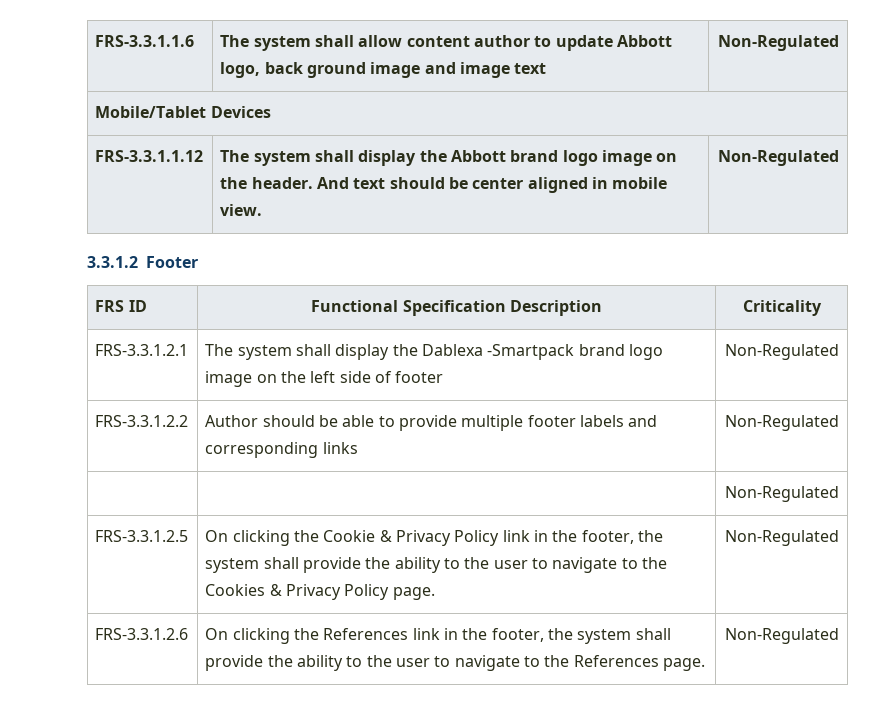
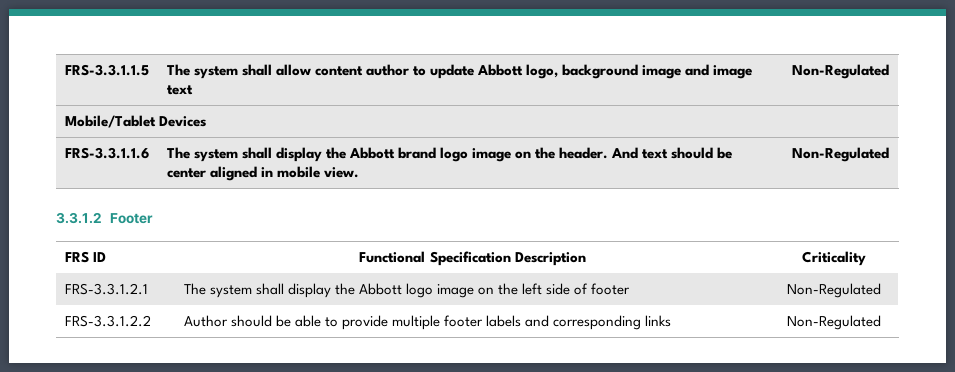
[95,35,195,47] FRS-3.3.1.1.6 -> [64,64,149,76] FRS-3.3.1.1.5
[264,62,366,78] back ground -> [562,64,639,79] background
[95,150,204,162] FRS-3.3.1.1.12 -> [64,147,149,159] FRS-3.3.1.1.6
[421,344,625,360] Dablexa -Smartpack brand -> [358,283,402,295] Abbott
[724,486,839,502] [95,530,189,542] [205,530,663,546] [205,557,667,573] [205,584,435,600] [724,530,839,546] [95,628,189,640] [205,628,671,644] [205,655,705,671] [724,628,839,644] // | | Non-Regulated // FRS-3.3.1.2.5 | On clicking the Cookie & Privacy Policy link in the footer, the system shall provide the ability to the user to navigate to the Cookies & Privacy Policy page. | Non-Regulated // FRS-3.3.1.2.6 | On clicking the References link in the footer, the system shall provide the ability to the user to navigate to the References page. | Non-Regulated -> (881, 322) none

